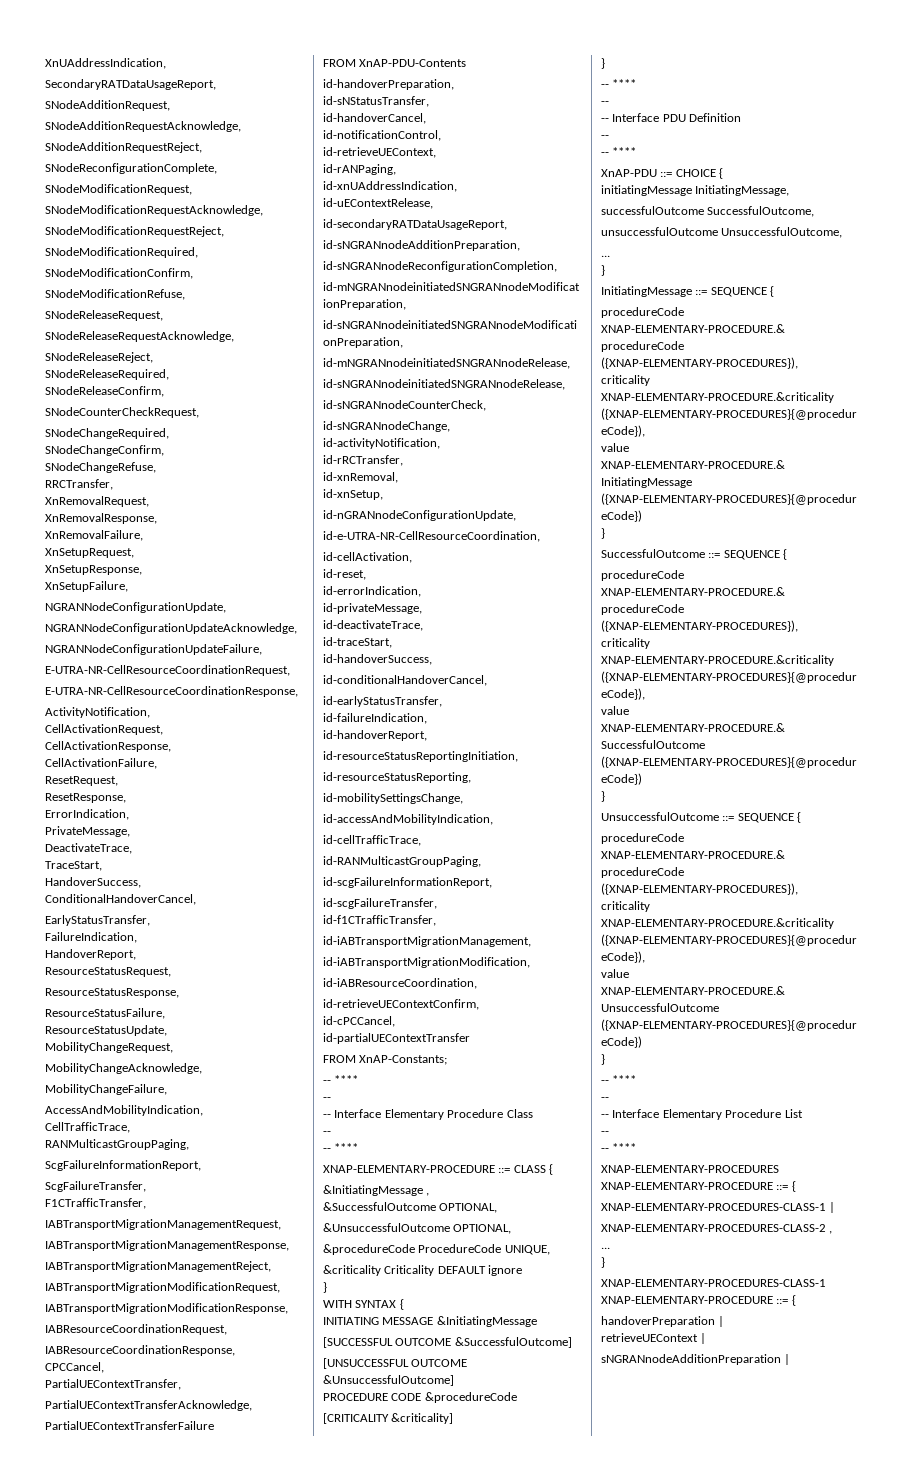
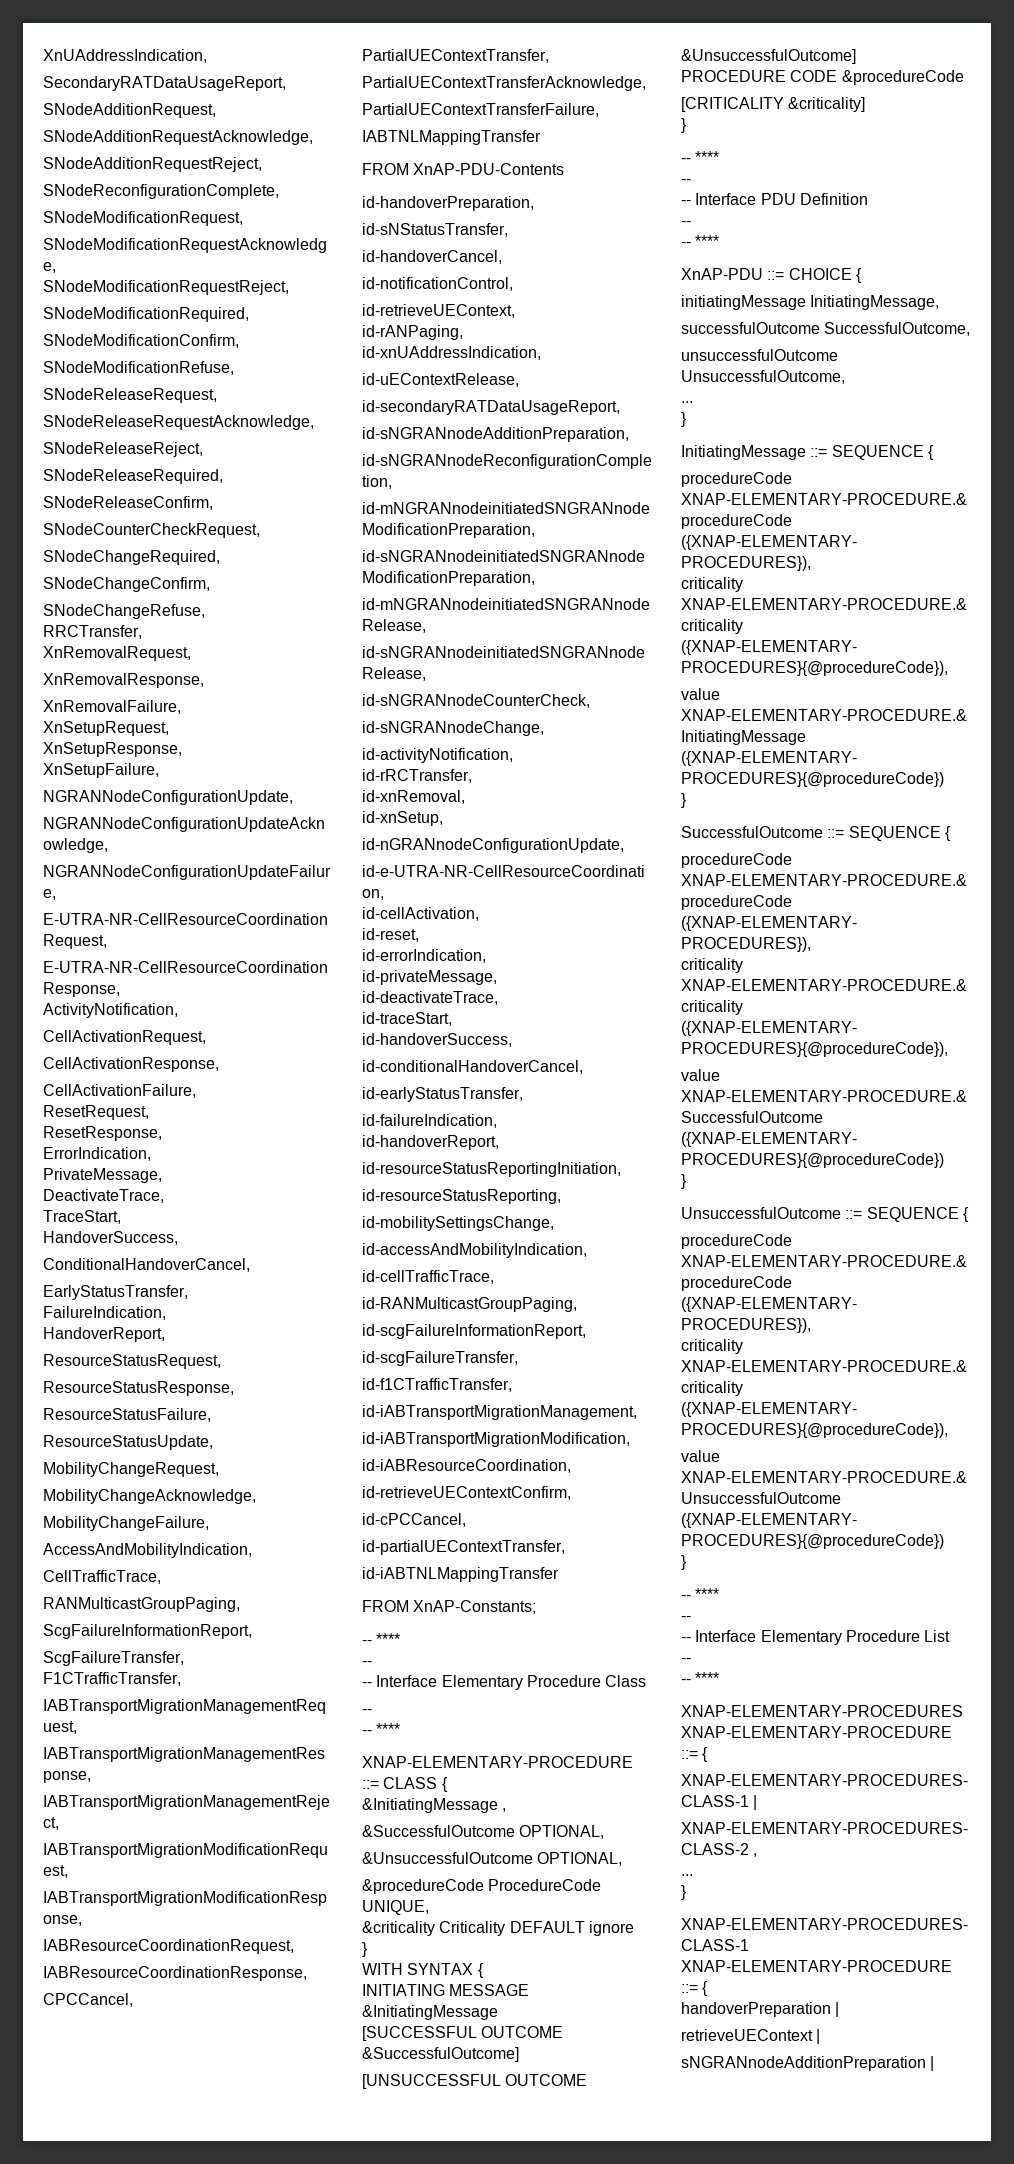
[45,1421,214,1430] PartialUEContextTransferFailure -> [362,103,599,117] [362,130,541,145] PartialUEContextTransferFailure, // IABTNLMappingTransfer
[323,1033,470,1044] id-partialUEContextTransfer -> [362,1540,565,1555] [362,1567,559,1582] id-partialUEContextTransfer, // id-iABTNLMappingTransfer

